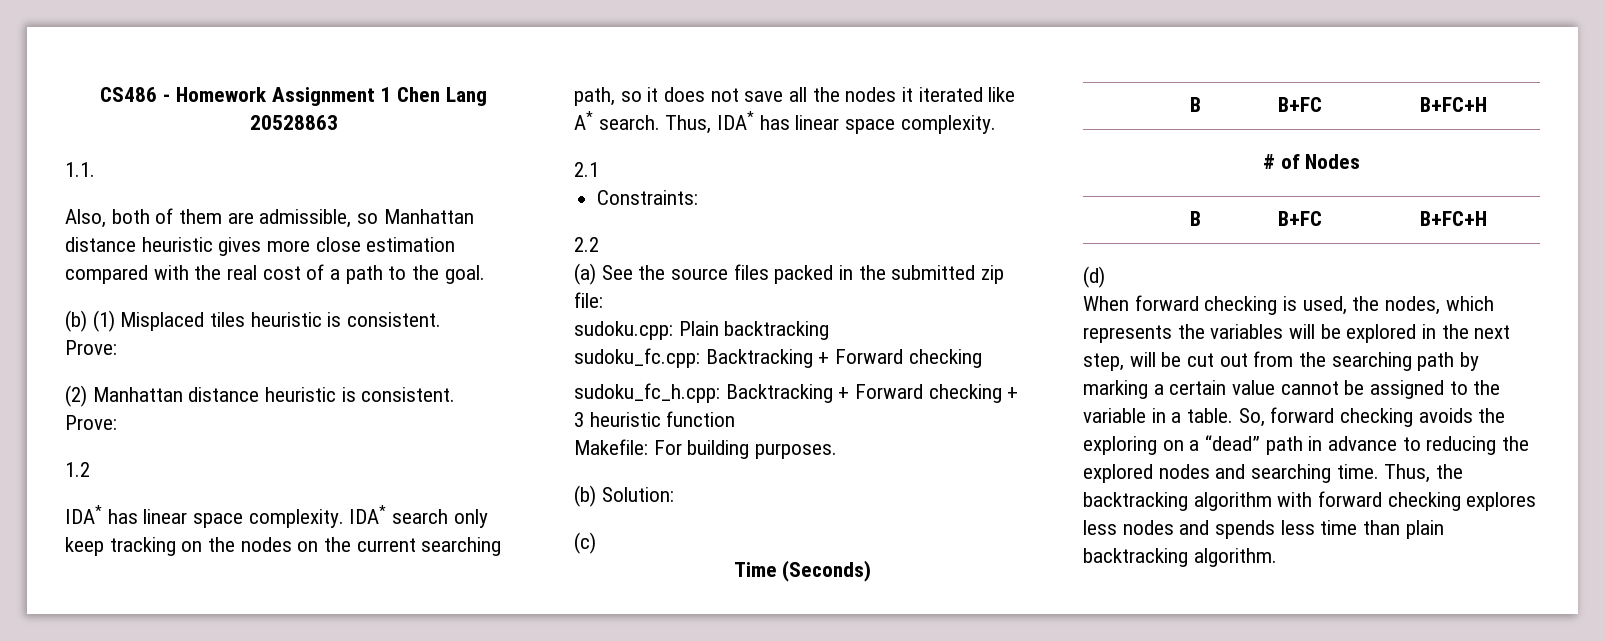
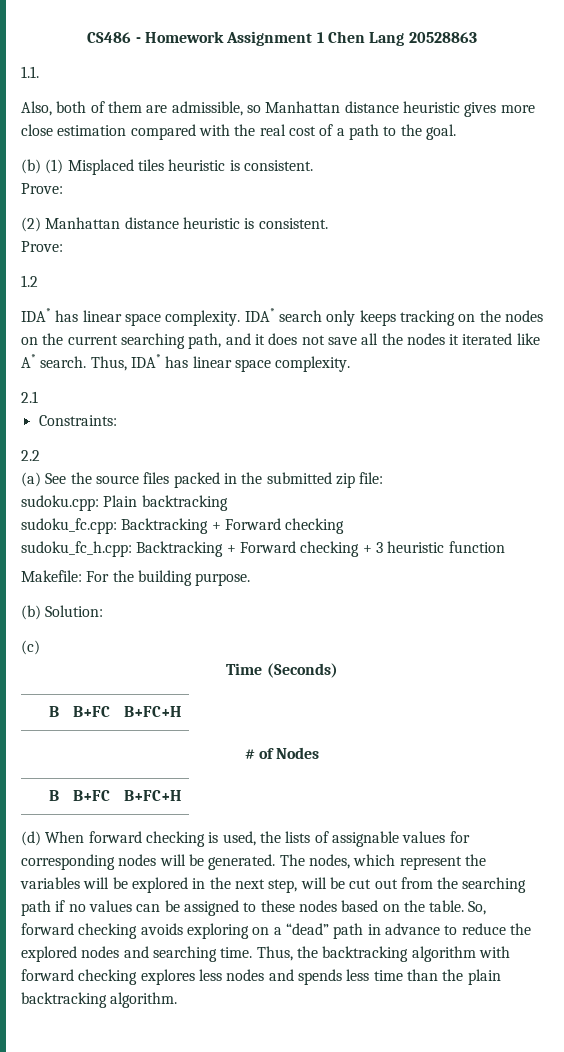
[65,537,104,556] keep -> [359,310,396,326] keeps
[620,91,642,102] so -> [225,333,251,345] and
[687,440,838,459] building purposes. -> [112,570,251,586] the building purpose.
(1105, 277) // -> (41, 838) none
(1380, 303) none -> [285,831,470,847] [21,854,305,870] lists of assignable values for corresponding nodes will be generated. The
[1083,325,1172,343] represents -> [399,856,462,870] represent
[1460,352,1480,371] [1083,380,1501,399] [1083,408,1182,423] by marking a certain value cannot be assigned to the variable in a -> [55,900,425,916] if no values can be assigned to these nodes based on the
[1478,408,1506,423] the -> (183, 929) none
[1426,436,1497,455] reducing -> [461,923,506,935] reduce
(1401, 527) none -> [442,969,464,981] the

